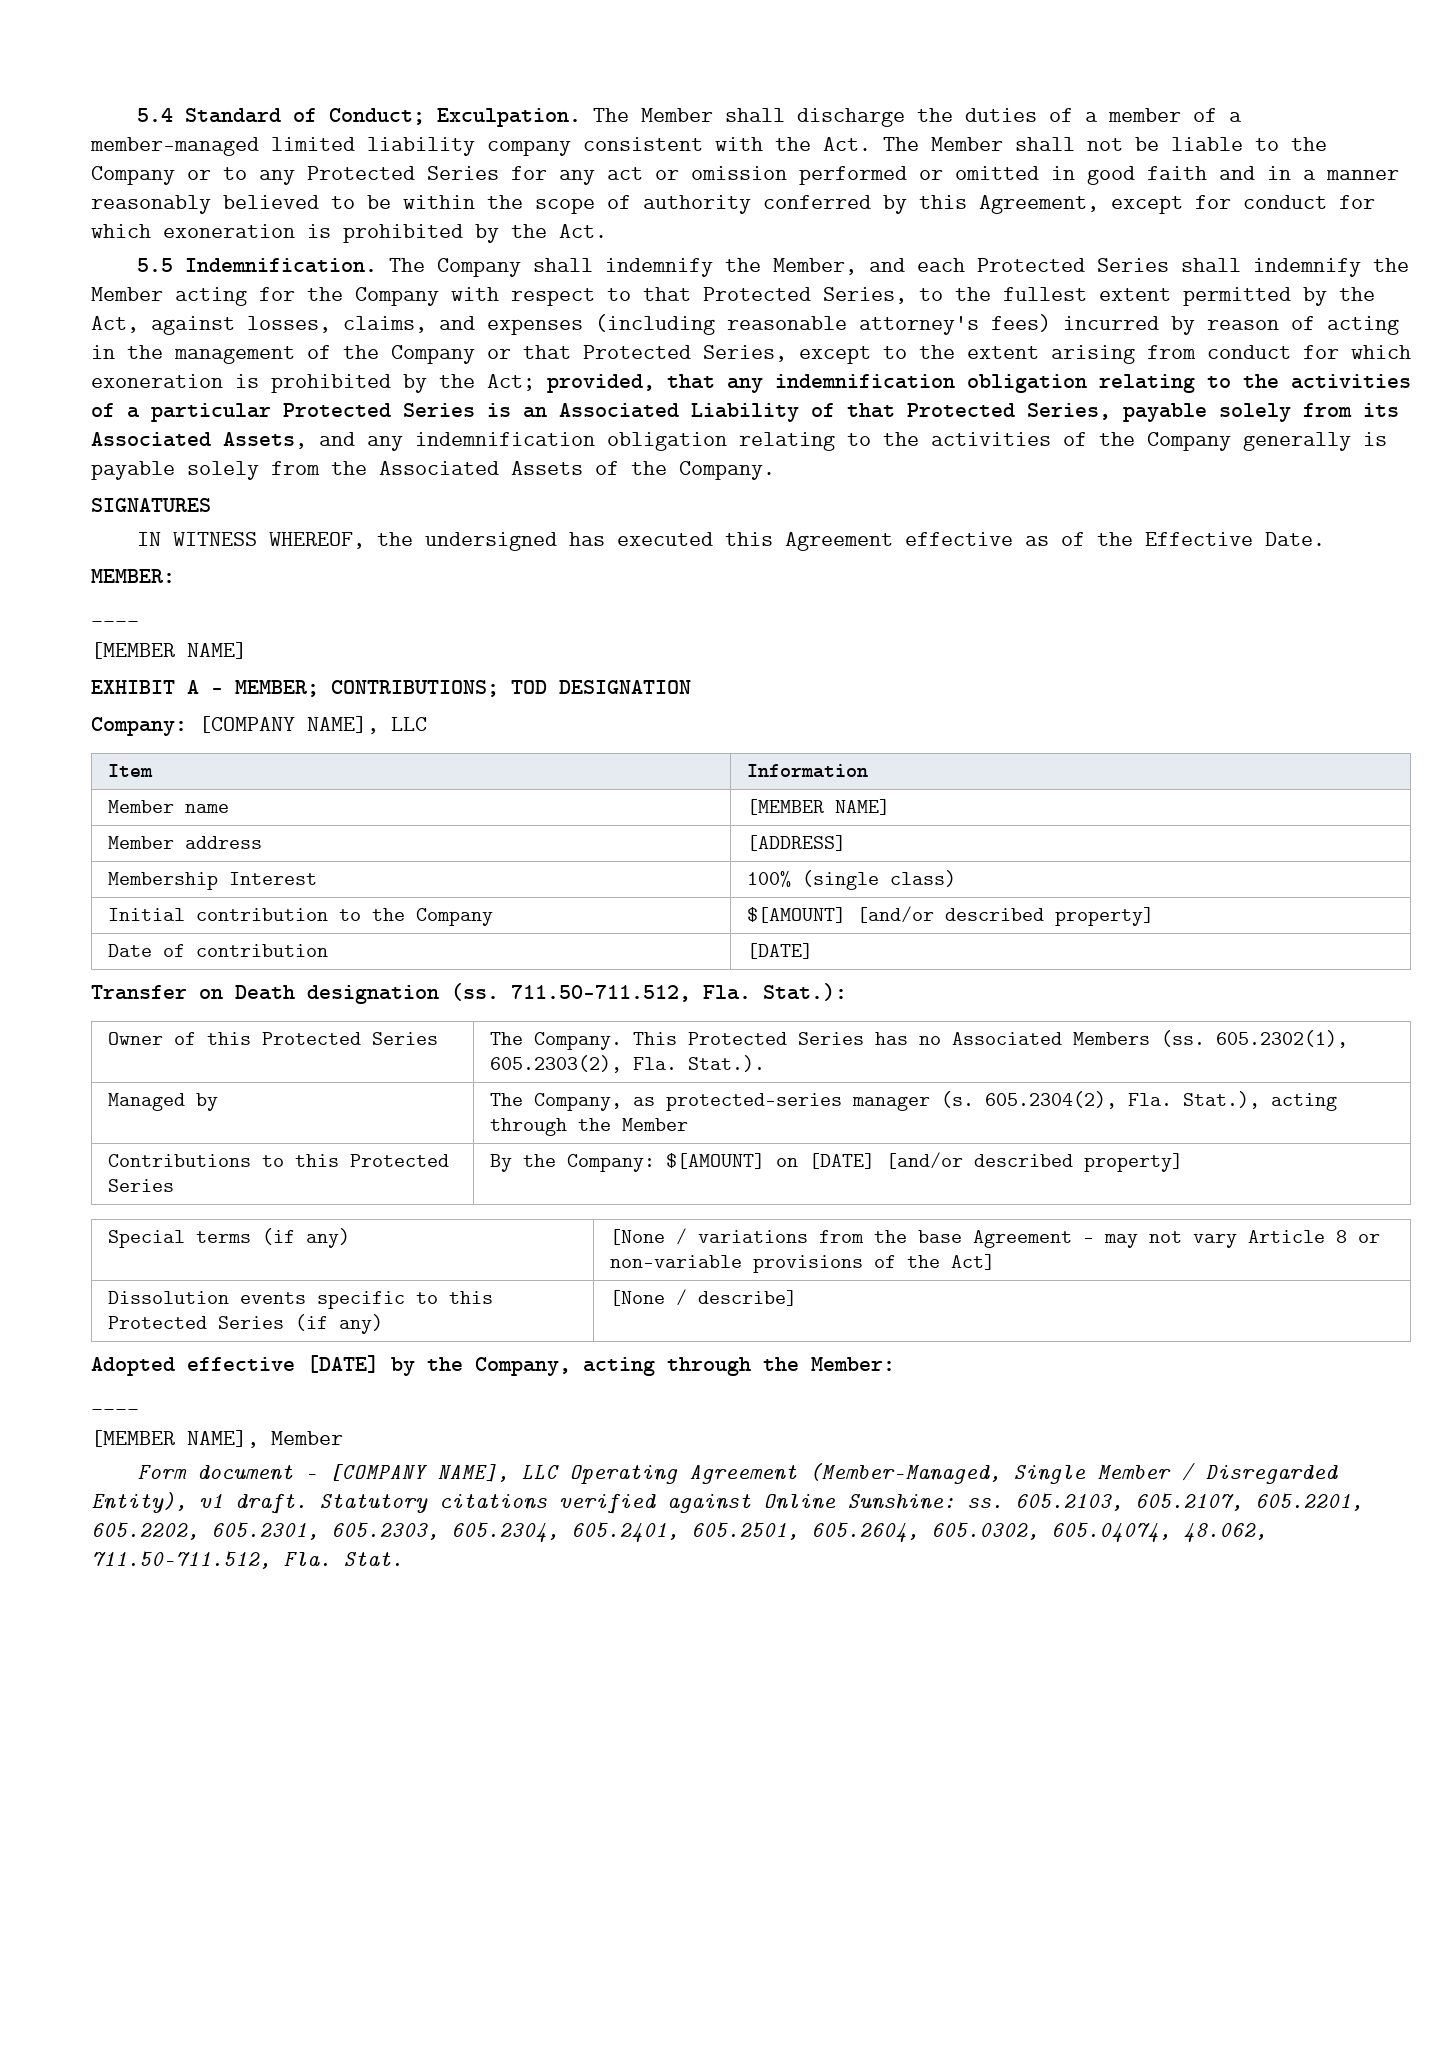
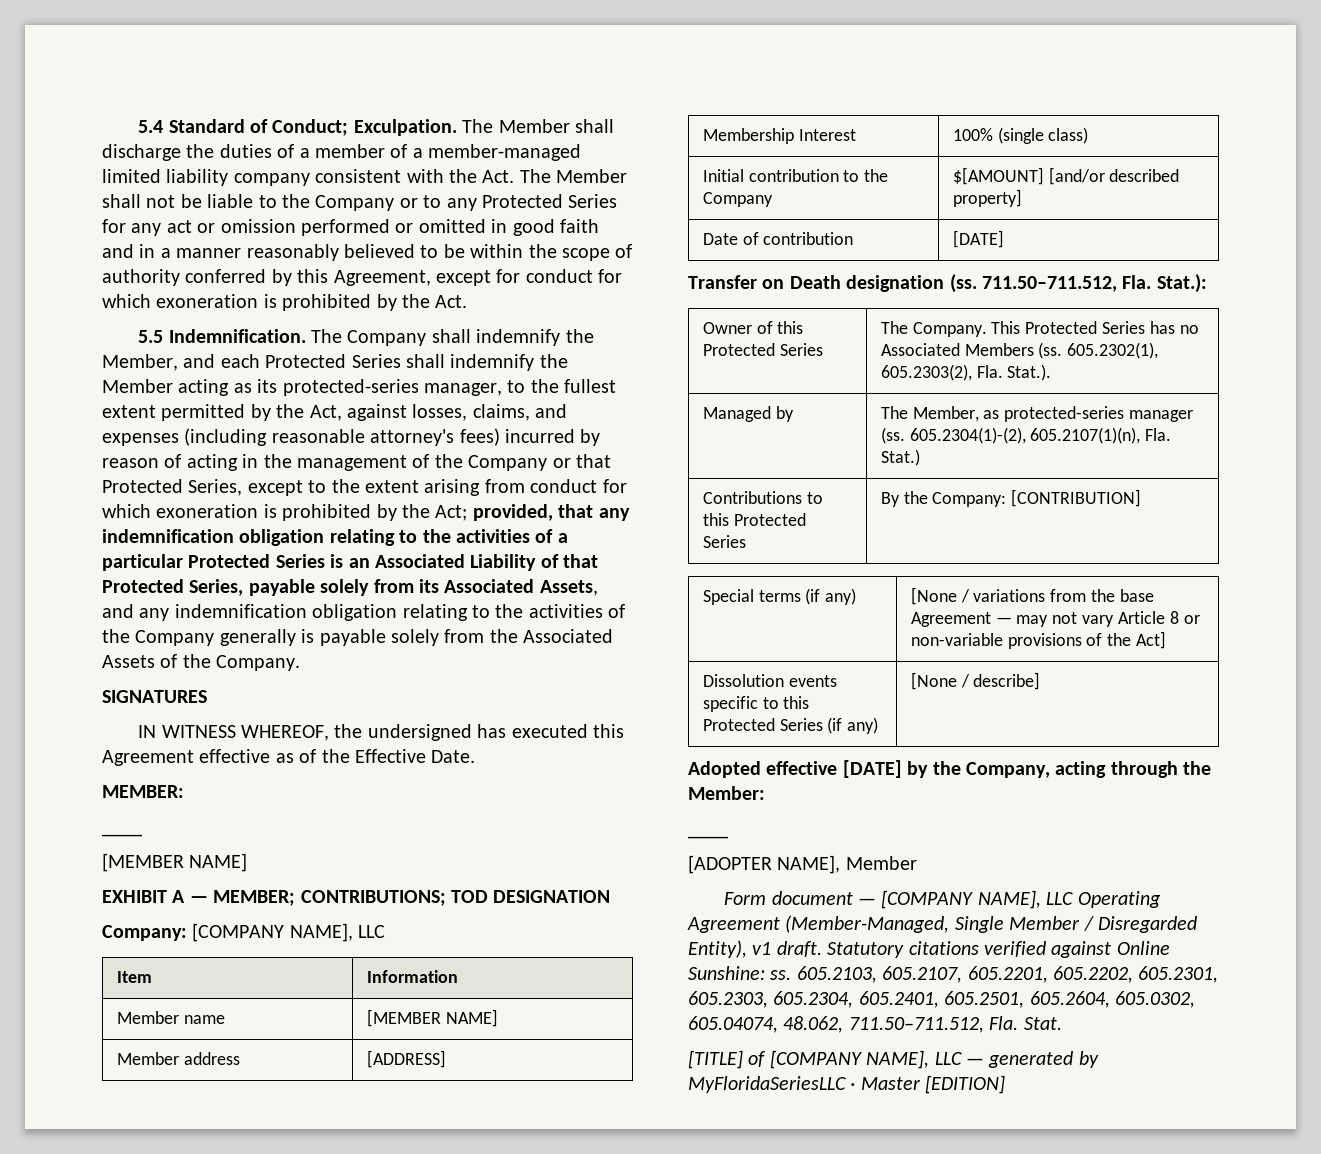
[259,287,907,306] for the Company with respect to that Protected Series, -> [233,379,502,396] as its protected-series manager,
[533,1093,622,1111] Company, -> [912,406,979,422] Member,
[940,1091,1337,1111] [489,1118,688,1136] (s. 605.2304(2), Fla. Stat.), acting through the Member -> [880,427,1172,444] [880,449,920,466] (ss. 605.2304(1)-(2), 605.2107(1)(n), Fla. Stat.)
[665,1152,1183,1172] $[AMOUNT] on [DATE] [and/or described property] -> [1011,489,1142,507] [CONTRIBUTION]
[91,1430,175,1447] [MEMBER -> [688,855,772,874] [ADOPTER
(403, 1559) none -> [688,1050,1099,1069] [688,1075,1006,1094] // [TITLE] of [COMPANY NAME], LLC — generated by MyFloridaSeriesLLC · Master [EDITION]

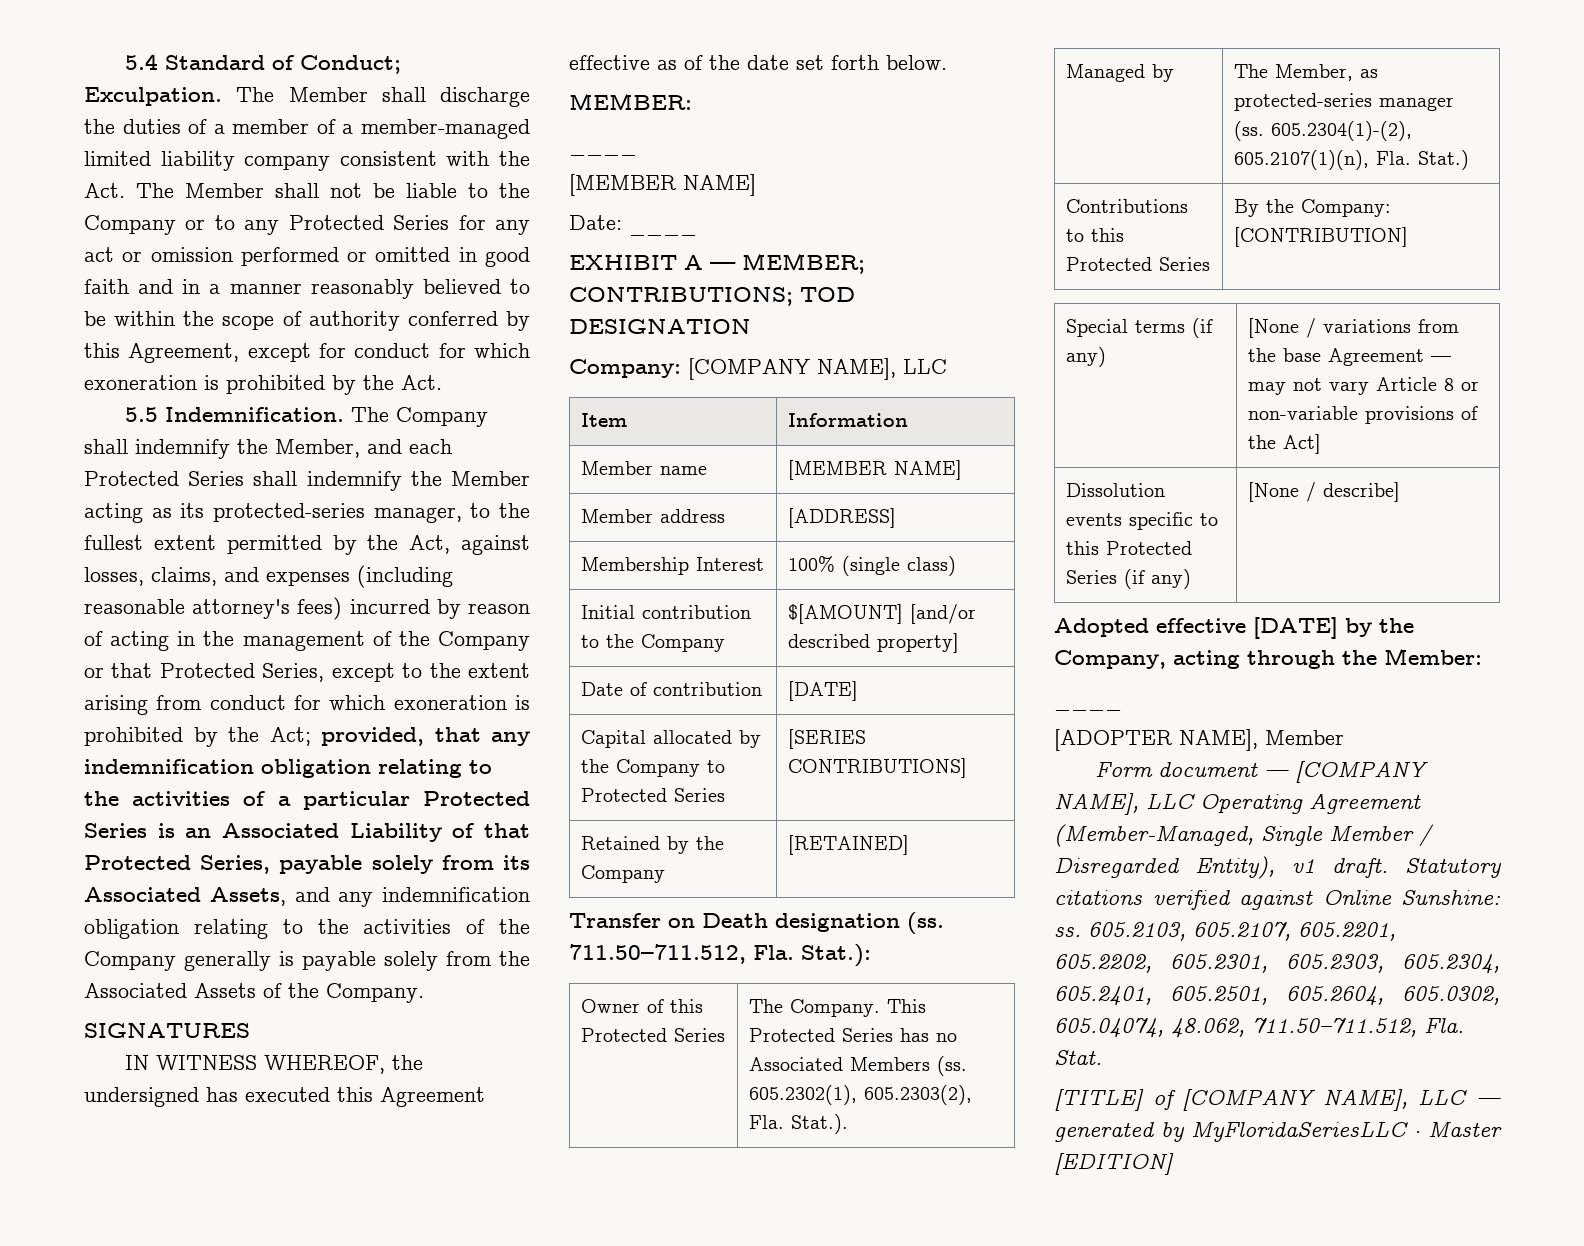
[355,749,476,763] Effective Date. -> [747,55,947,70] date set forth below.
(248, 862) none -> [569,215,622,230] [629,230,697,236] // Date: ____
(1004, 239) none -> [581,730,762,748] [581,759,726,777] [581,788,726,802] [788,729,867,749] [788,758,968,778] [581,836,725,854] [581,865,666,883] [788,835,910,855] // Capital allocated by the Company to Protected Series | [SERIES CONTRIBUTIONS] // Retained by the Company | [RETAINED]

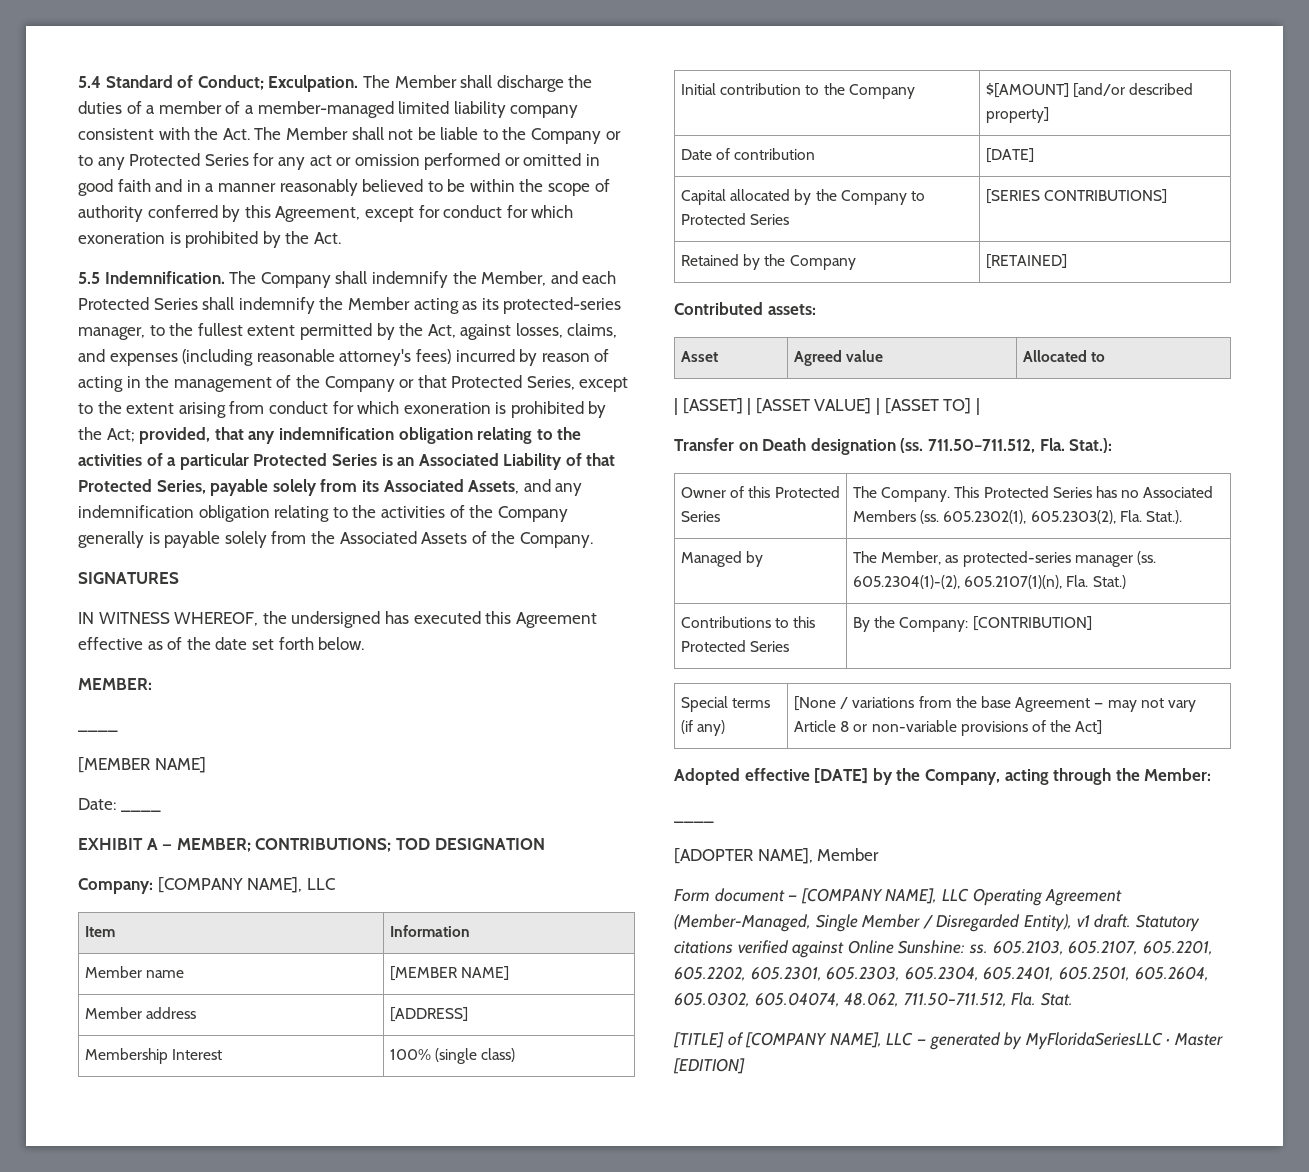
(910, 845) none -> [674,302,816,315] [681,351,719,362] [794,350,884,366] [1023,350,1106,362] [674,398,980,415] // Contributed assets: // Asset | Agreed value | Allocated to // | [ASSET] | [ASSET VALUE] | [ASSET TO] |
[1066,483,1166,497] [1066,512,1219,530] [1066,541,1193,555] [1066,569,1192,589] [1248,482,1401,502] // Dissolution events specific to this Protected Series (if any) | [None / describe] -> (1103, 727) none

